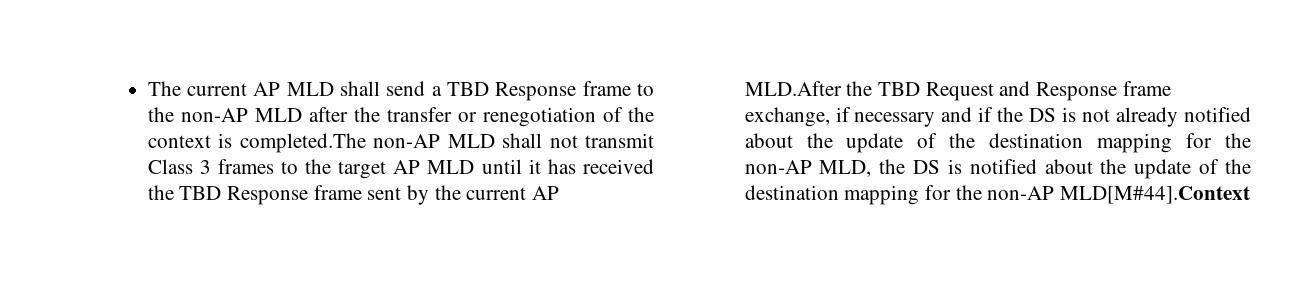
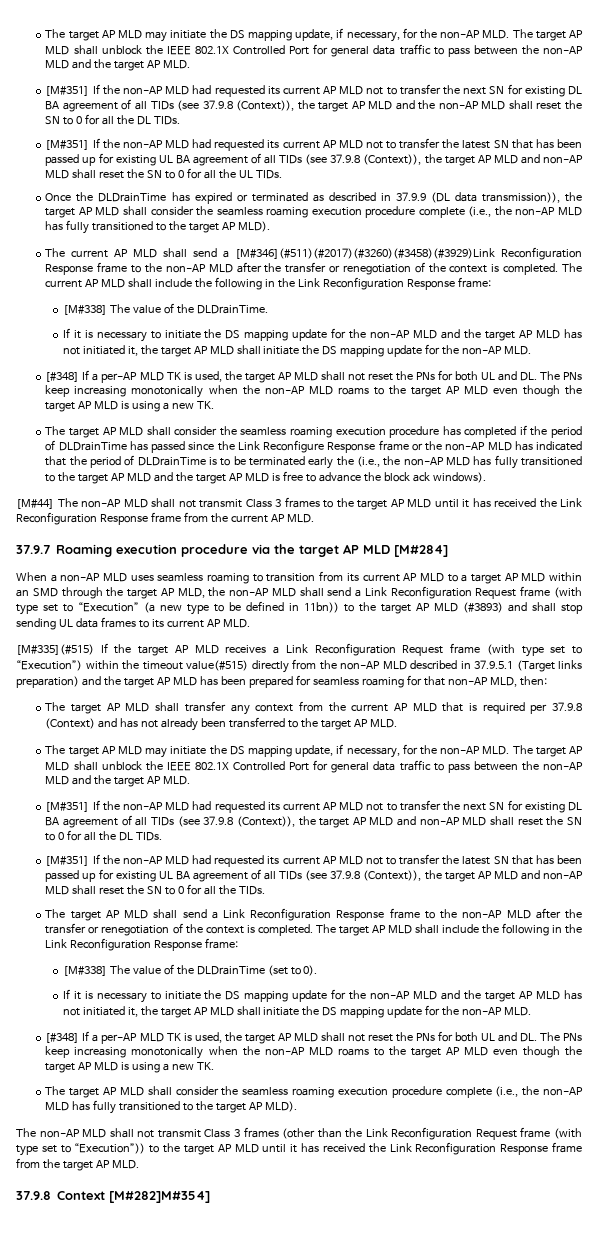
[147,81,181,96] The -> [45,28,583,42] [45,44,583,57] [45,59,191,71] [45,84,582,97] [45,99,582,112] [45,114,181,125] [45,138,583,151] [45,153,584,166] [45,168,283,179] [45,192,583,204] [45,206,582,218] [45,220,271,234] [45,248,66,257] The target AP MLD may initiate the DS mapping update, if necessary, for the non-AP MLD. The target AP MLD shall unblock the IEEE 802.1X Controlled Port for general data traffic to pass between the non-AP MLD and the target AP MLD. // [M#351] If the non-AP MLD had requested its current AP MLD not to transfer the next SN for existing DL BA agreement of all TIDs (see 37.9.8 (Context)), the target AP MLD and the non-AP MLD shall reset the SN to 0 for all the DL TIDs. // [M#351] If the non-AP MLD had requested its current AP MLD not to transfer the latest SN that has been passed up for existing UL BA agreement of all TIDs (see 37.9.8 (Context)), the target AP MLD and non-AP MLD shall reset the SN to 0 for all the UL TIDs. // Once the DLDrainTime has expired or terminated as described in 37.9.9 (DL data transmission)), the target AP MLD shall consider the seamless roaming execution procedure complete (i.e., the non-AP MLD has fully transitioned to the target AP MLD). // The
[446,82,489,96] TBD -> [235,247,582,260] [M#346](#511)(#2017)(#3260)(#3458)(#3929)Link Reconfiguration
[239,133,366,153] completed.The -> [503,263,582,275] [45,277,492,290] [62,303,268,315] [62,328,583,342] [62,344,532,357] [45,370,583,383] [45,385,582,398] [45,401,215,412] [45,425,583,438] [45,440,582,453] [45,455,583,469] [45,471,486,484] [16,498,78,509] completed. The current AP MLD shall include the following in the Link Reconfiguration Response frame: // [M#338] The value of the DLDrainTime. // If it is necessary to initiate the DS mapping update for the non-AP MLD and the target AP MLD has not initiated it, the target AP MLD shall initiate the DS mapping update for the non-AP MLD. // [#348] If a per-AP MLD TK is used, the target AP MLD shall not reset the PNs for both UL and DL. The PNs keep increasing monotonically when the non-AP MLD roams to the target AP MLD even though the target AP MLD is using a new TK. // The target AP MLD shall consider the seamless roaming execution procedure has completed if the period of DLDrainTime has passed since the Link Reconfigure Response frame or the non-AP MLD has indicated that the period of DLDrainTime is to be terminated early the (i.e., the non-AP MLD has fully transitioned to the target AP MLD and the target AP MLD is free to advance the block ack windows). // [M#44] The
[179,185,559,205] [744,81,1171,101] [744,107,1251,127] [744,133,1251,153] [744,159,1251,179] [744,185,1250,205] TBD Response frame sent by the current AP MLD.After the TBD Request and Response frame exchange, if necessary and if the DS is not already notified about the update of the destination mapping for the non-AP MLD, the DS is notified about the update of the destination mapping for the non-AP MLD[M#44].Context -> [560,498,582,507] [16,512,314,525] [16,544,448,557] [16,571,582,584] [16,586,582,599] [16,601,583,615] [16,617,250,630] [16,643,582,657] [16,659,582,673] [16,675,547,688] [45,701,582,715] [45,717,398,731] [45,744,583,758] [45,760,583,773] [45,775,191,787] [45,800,582,813] [45,815,582,828] [45,830,163,841] [45,854,583,867] [45,869,584,882] [45,884,266,895] [45,908,582,921] [45,923,582,936] [45,938,239,951] [62,964,318,976] [62,989,583,1003] [62,1005,532,1018] [45,1031,583,1044] [45,1046,582,1059] [45,1062,215,1073] [45,1086,584,1098] [45,1100,298,1114] [16,1127,582,1140] [16,1142,582,1156] [16,1158,139,1171] [16,1191,210,1203] Link Reconfiguration Response frame from the current AP MLD. // 37.9.7 Roaming execution procedure via the target AP MLD [M#284] // When a non-AP MLD uses seamless roaming to transition from its current AP MLD to a target AP MLD within an SMD through the target AP MLD, the non-AP MLD shall send a Link Reconfiguration Request frame (with type set to “Execution” (a new type to be defined in 11bn)) to the target AP MLD (#3893) and shall stop sending UL data frames to its current AP MLD. // [M#335](#515) If the target AP MLD receives a Link Reconfiguration Request frame (with type set to “Execution”) within the timeout value(#515) directly from the non-AP MLD described in 37.9.5.1 (Target links preparation) and the target AP MLD has been prepared for seamless roaming for that non-AP MLD, then: // The target AP MLD shall transfer any context from the current AP MLD that is required per 37.9.8 (Context) and has not already been transferred to the target AP MLD. // The target AP MLD may initiate the DS mapping update, if necessary, for the non-AP MLD. The target AP MLD shall unblock the IEEE 802.1X Controlled Port for general data traffic to pass between the non-AP MLD and the target AP MLD. // [M#351] If the non-AP MLD had requested its current AP MLD not to transfer the next SN for existing DL BA agreement of all TIDs (see 37.9.8 (Context)), the target AP MLD and non-AP MLD shall reset the SN to 0 for all the DL TIDs. // [M#351] If the non-AP MLD had requested its current AP MLD not to transfer the latest SN that has been passed up for existing UL BA agreement of all TIDs (see 37.9.8 (Context)), the target AP MLD and non-AP MLD shall reset the SN to 0 for all the TIDs. // The target AP MLD shall send a Link Reconfiguration Response frame to the non-AP MLD after the transfer or renegotiation of the context is completed. The target AP MLD shall include the following in the Link Reconfiguration Response frame: // [M#338] The value of the DLDrainTime (set to 0). // If it is necessary to initiate the DS mapping update for the non-AP MLD and the target AP MLD has not initiated it, the target AP MLD shall initiate the DS mapping update for the non-AP MLD. // [#348] If a per-AP MLD TK is used, the target AP MLD shall not reset the PNs for both UL and DL. The PNs keep increasing monotonically when the non-AP MLD roams to the target AP MLD even though the target AP MLD is using a new TK. // The target AP MLD shall consider the seamless roaming execution procedure complete (i.e., the non-AP MLD has fully transitioned to the target AP MLD). // The non-AP MLD shall not transmit Class 3 frames (other than the Link Reconfiguration Request frame (with type set to “Execution”)) to the target AP MLD until it has received the Link Reconfiguration Response frame from the target AP MLD. // 37.9.8 Context [M#282]M#354]

